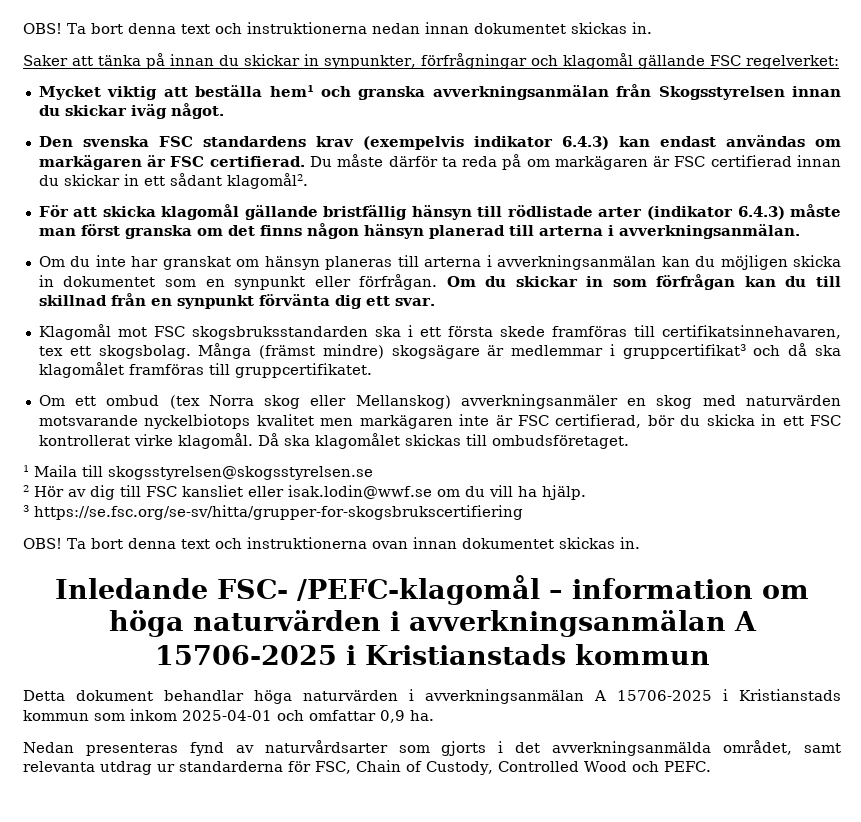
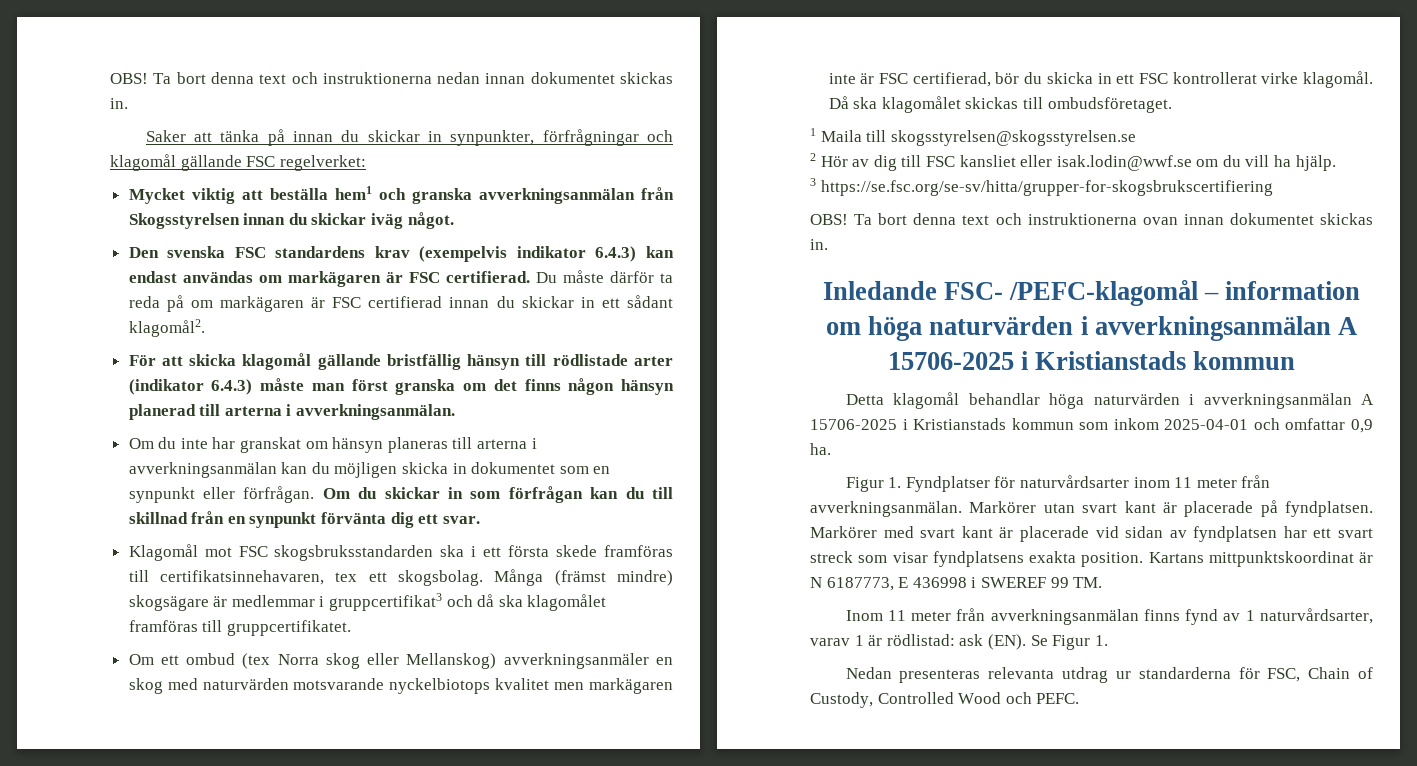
[76,690,153,701] dokument -> [893,392,960,409] klagomål
[23,740,841,756] Nedan presenteras fynd av naturvårdsarter som gjorts i det avverkningsanmälda området, samt -> [845,475,1271,492] [810,500,1373,517] [810,526,1373,542] [810,551,1373,567] [810,577,1103,591] [845,608,1373,625] [810,634,1108,650] [845,667,981,683] Figur 1. Fyndplatser för naturvårdsarter inom 11 meter från avverkningsanmälan. Markörer utan svart kant är placerade på fyndplatsen. Markörer med svart kant är placerade vid sidan av fyndplatsen har ett svart streck som visar fyndplatsens exakta position. Kartans mittpunktskoordinat är N 6187773, E 436998 i SWEREF 99 TM. // Inom 11 meter från avverkningsanmälan finns fynd av 1 naturvårdsarter, varav 1 är rödlistad: ask (EN). Se Figur 1. // Nedan presenteras

